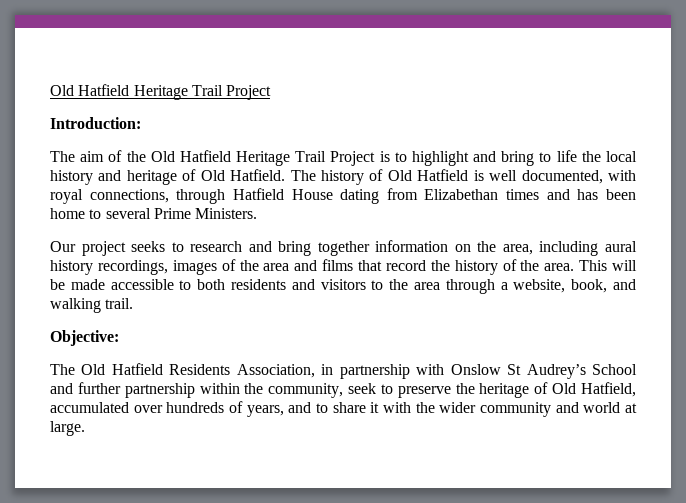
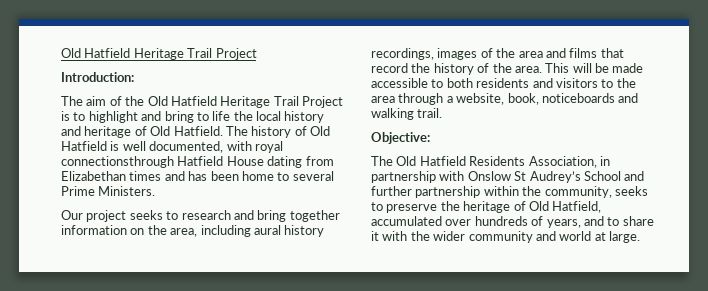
[89,189,226,204] connections, through -> [61,156,174,168] connectionsthrough
(608, 286) none -> [541,93,615,103] noticeboards
[348,383,377,394] seek -> [614,186,648,196] seeks

